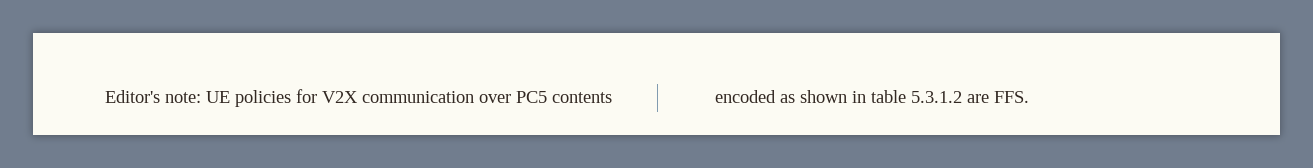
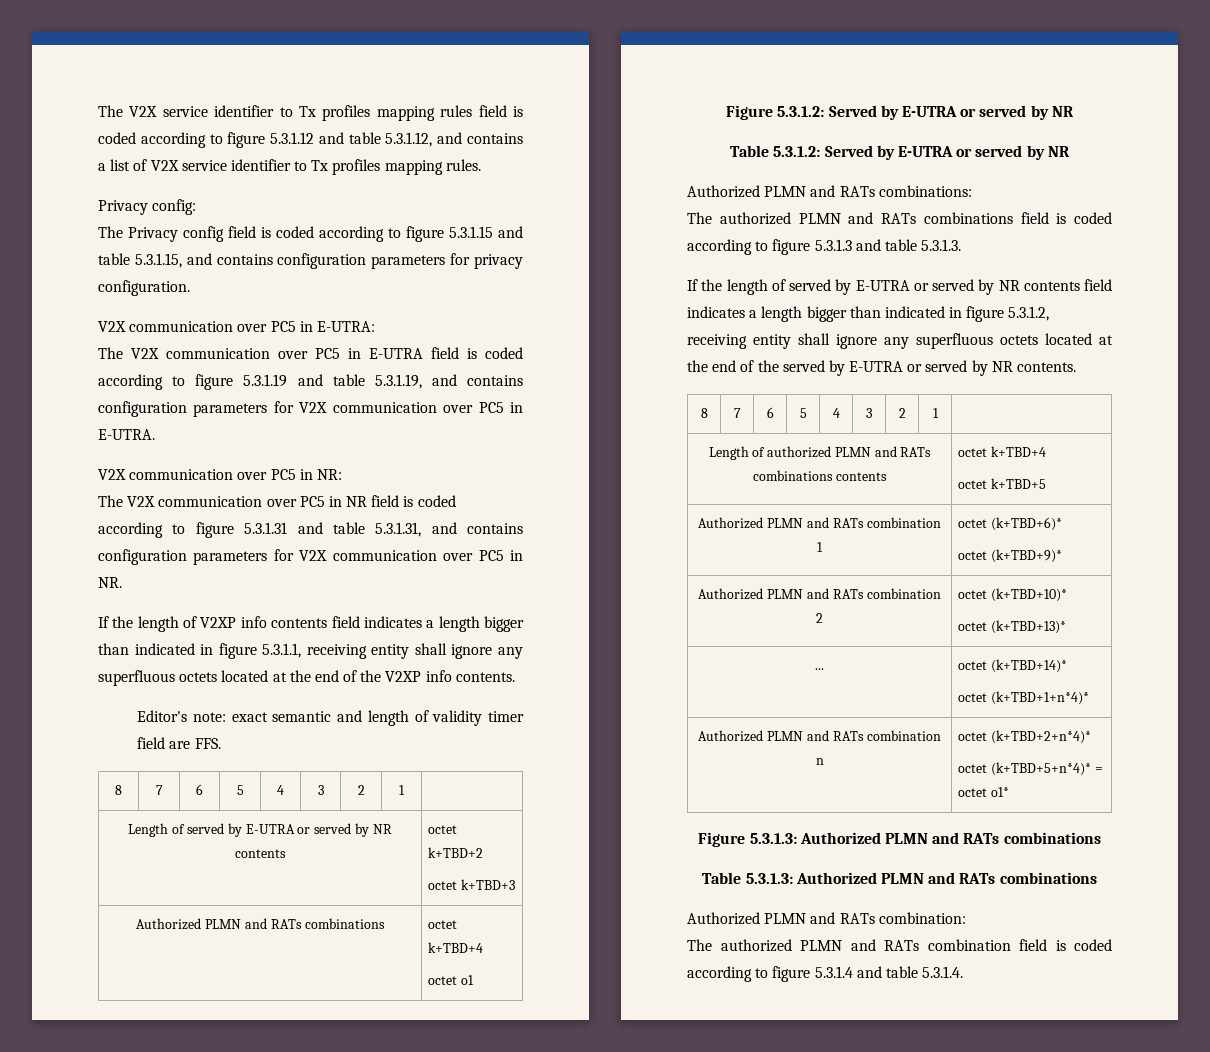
[104,89,1029,107] Editor's note: UE policies for V2X communication over PC5 contents encoded as shown in table 5.3.1.2 are FFS. -> [98,105,523,121] [98,132,523,148] [98,159,481,175] [98,199,197,215] [98,226,523,242] [98,253,523,269] [98,280,190,296] [98,321,375,332] [98,347,523,359] [98,374,523,390] [98,401,523,417] [98,429,155,440] [98,469,342,480] [98,495,456,507] [98,522,523,538] [98,549,523,565] [98,577,122,588] [98,616,524,632] [98,643,523,659] [98,670,515,686] [137,710,524,726] [137,737,221,749] [115,785,122,795] [155,785,163,795] [196,784,203,795] [236,785,244,795] [277,785,284,795] [317,785,324,795] [357,785,365,795] [399,785,405,795] [128,823,392,837] [235,849,286,858] [428,825,458,834] [428,847,484,858] [428,879,515,890] [136,918,385,930] [428,920,458,929] [428,942,484,953] [428,975,474,985] [726,105,1074,120] [730,145,1070,160] [687,185,972,198] [687,212,1112,225] [687,239,962,255] [687,279,1112,295] [687,306,1050,322] [687,333,1113,349] [687,360,1077,376] [700,408,708,418] [733,408,741,418] [766,407,774,418] [799,408,807,418] [832,408,840,418] [866,408,872,418] [898,408,906,418] [932,408,939,418] [708,446,932,460] [753,470,887,481] [958,446,1046,457] [958,478,1046,489] [698,517,941,529] [817,542,823,552] [958,517,1062,531] [958,549,1062,563] [698,588,941,600] [816,613,823,623] [958,588,1067,602] [958,620,1066,634] [815,668,824,670] [958,659,1067,673] [958,691,1089,705] [698,730,941,742] [815,758,824,765] [958,730,1091,744] [958,762,1103,776] [958,787,1009,797] [698,832,1101,847] [702,872,1097,884] [687,912,966,925] [687,939,1112,952] [687,966,964,982] The V2X service identifier to Tx profiles mapping rules field is coded according to figure 5.3.1.12 and table 5.3.1.12, and contains a list of V2X service identifier to Tx profiles mapping rules. // Privacy config: // The Privacy config field is coded according to figure 5.3.1.15 and table 5.3.1.15, and contains configuration parameters for privacy configuration. // V2X communication over PC5 in E-UTRA: // The V2X communication over PC5 in E-UTRA field is coded according to figure 5.3.1.19 and table 5.3.1.19, and contains configuration parameters for V2X communication over PC5 in E-UTRA. // V2X communication over PC5 in NR: // The V2X communication over PC5 in NR field is coded according to figure 5.3.1.31 and table 5.3.1.31, and contains configuration parameters for V2X communication over PC5 in NR. // If the length of V2XP info contents field indicates a length bigger than indicated in figure 5.3.1.1, receiving entity shall ignore any superfluous octets located at the end of the V2XP info contents. // Editor's note: exact semantic and length of validity timer field are FFS. // 8 | 7 | 6 | 5 | 4 | 3 | 2 | 1 | // Length of served by E-UTRA or served by NR contents | octet k+TBD+2 // octet k+TBD+3 // Authorized PLMN and RATs combinations | octet k+TBD+4 // octet o1 // Figure 5.3.1.2: Served by E-UTRA or served by NR // Table 5.3.1.2: Served by E-UTRA or served by NR // Authorized PLMN and RATs combinations: // The authorized PLMN and RATs combinations field is coded according to figure 5.3.1.3 and table 5.3.1.3. // If the length of served by E-UTRA or served by NR contents field indicates a length bigger than indicated in figure 5.3.1.2, receiving entity shall ignore any superfluous octets located at the end of the served by E-UTRA or served by NR contents. // 8 | 7 | 6 | 5 | 4 | 3 | 2 | 1 | // Length of authorized PLMN and RATs combinations contents | octet k+TBD+4 // octet k+TBD+5 // Authorized PLMN and RATs combination 1 | octet (k+TBD+6)* // octet (k+TBD+9)* // Authorized PLMN and RATs combination 2 | octet (k+TBD+10)* // octet (k+TBD+13)* // ... | octet (k+TBD+14)* // octet (k+TBD+1+n*4)* // Authorized PLMN and RATs combination n | octet (k+TBD+2+n*4)* // octet (k+TBD+5+n*4)* = octet o1* // Figure 5.3.1.3: Authorized PLMN and RATs combinations // Table 5.3.1.3: Authorized PLMN and RATs combinations // Authorized PLMN and RATs combination: // The authorized PLMN and RATs combination field is coded according to figure 5.3.1.4 and table 5.3.1.4.

